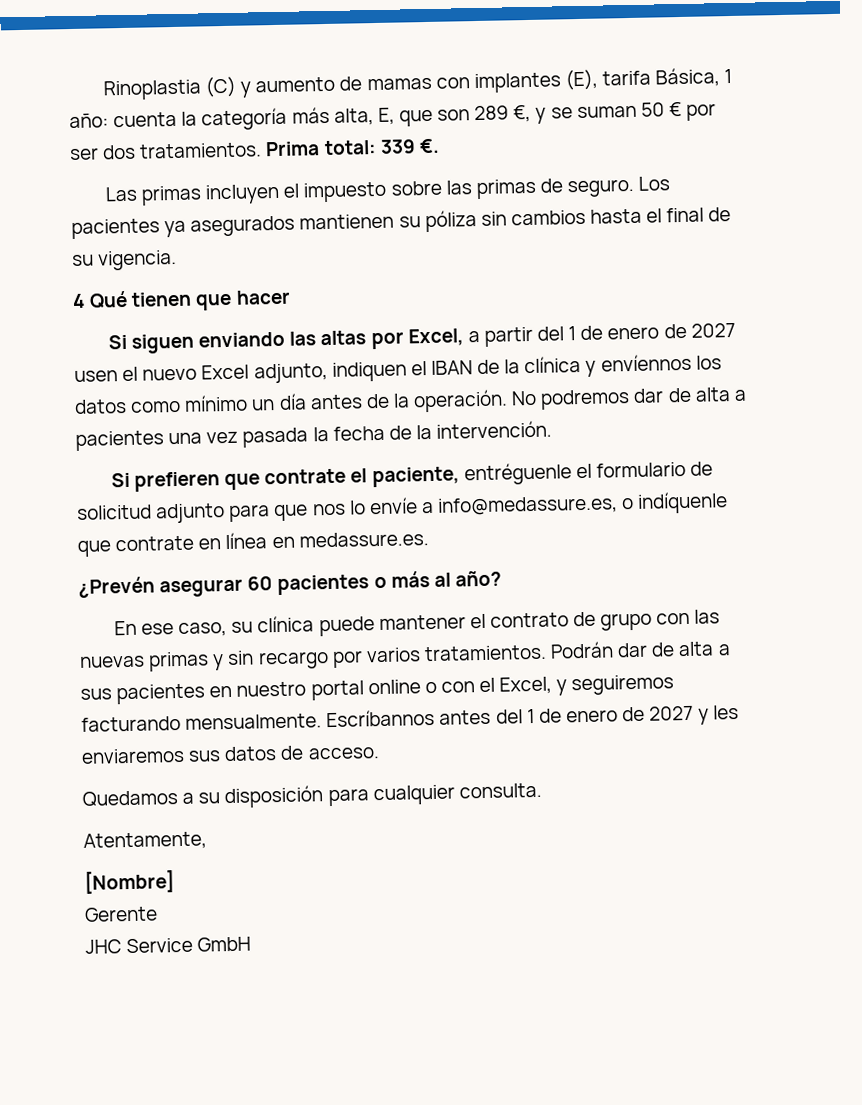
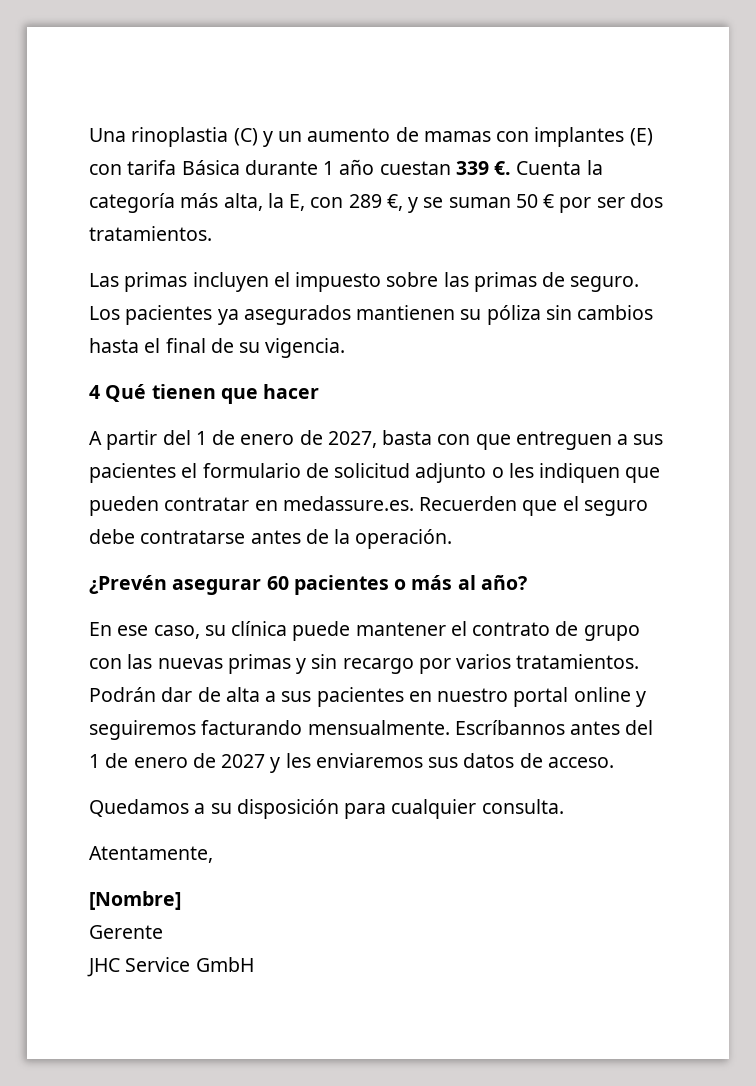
[102,79,202,101] Rinoplastia -> [89,127,229,147] Una rinoplastia
(252, 89) none -> [278,131,303,142] un
[564,67,733,91] [69,111,178,129] (E), tarifa Básica, 1 año: cuenta -> [629,128,653,146] [89,159,582,175] (E) con tarifa Básica durante 1 año cuestan 339 €. Cuenta
[377,107,471,127] E, que son -> [267,193,344,211] la E, con
[265,138,440,157] Prima total: 339 €. -> (212, 233) none
[107,328,480,354] Si siguen enviando las altas por Excel, a -> [89,431,102,445] A
[690,322,736,338] [74,353,722,384] [74,387,747,414] [75,420,553,451] [110,462,572,492] 2027 usen el nuevo Excel adjunto, indiquen el IBAN de la clínica y envíennos los datos como mínimo un día antes de la operación. No podremos dar de alta a pacientes una vez pasada la fecha de la intervención. // Si prefieren que contrate el paciente, entréguenle -> [327,430,664,450] [89,463,176,483] 2027, basta con que entreguen a sus pacientes
[229,491,729,522] [77,531,429,557] para que nos lo envíe a info@medassure.es, o indíquenle que contrate en línea en medassure.es. -> [491,463,661,483] [89,496,648,516] [89,529,453,549] o les indiquen que pueden contratar en medassure.es. Recuerden que el seguro debe contratarse antes de la operación.
[424,676,553,695] o con el Excel, -> (631, 694) none

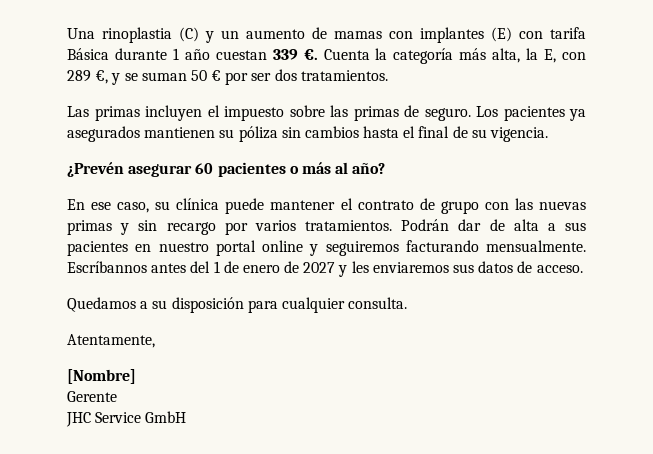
[89,384,320,404] [89,430,664,450] [89,463,661,483] [89,496,648,516] [89,529,453,549] // 4 Qué tienen que hacer // A partir del 1 de enero de 2027, basta con que entreguen a sus pacientes el formulario de solicitud adjunto o les indiquen que pueden contratar en medassure.es. Recuerden que el seguro debe contratarse antes de la operación. -> (549, 134) none

